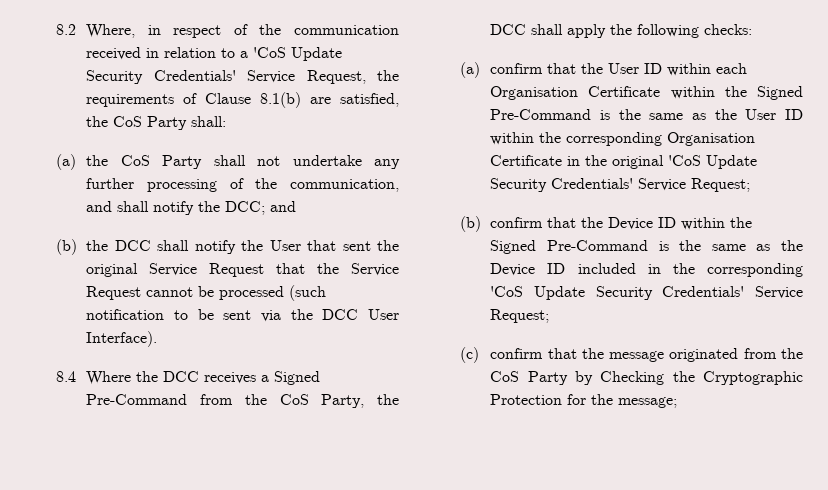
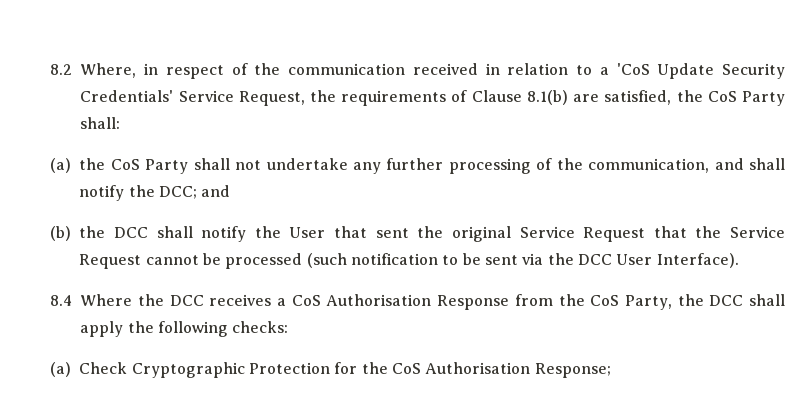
[274,371,321,385] [86,394,188,405] Signed Pre-Command -> [291,294,510,310] CoS Authorisation Response
[490,63,748,76] [490,86,803,100] [490,109,803,120] [490,132,756,146] [490,155,758,169] [490,178,751,192] [459,216,753,232] [490,240,803,254] [490,263,803,277] [490,286,803,300] [490,309,550,323] [459,347,803,363] [490,371,695,385] confirm that the User ID within each Organisation Certificate within the Signed Pre-Command is the same as the User ID within the corresponding Organisation Certificate in the original 'CoS Update Security Credentials' Service Request; // (b) confirm that the Device ID within the Signed Pre-Command is the same as the Device ID included in the corresponding 'CoS Update Security Credentials' Service Request; // (c) confirm that the message originated from the CoS Party by Checking the -> [79,362,128,374] Check
[618,397,678,408] message; -> [391,362,611,378] CoS Authorisation Response;

